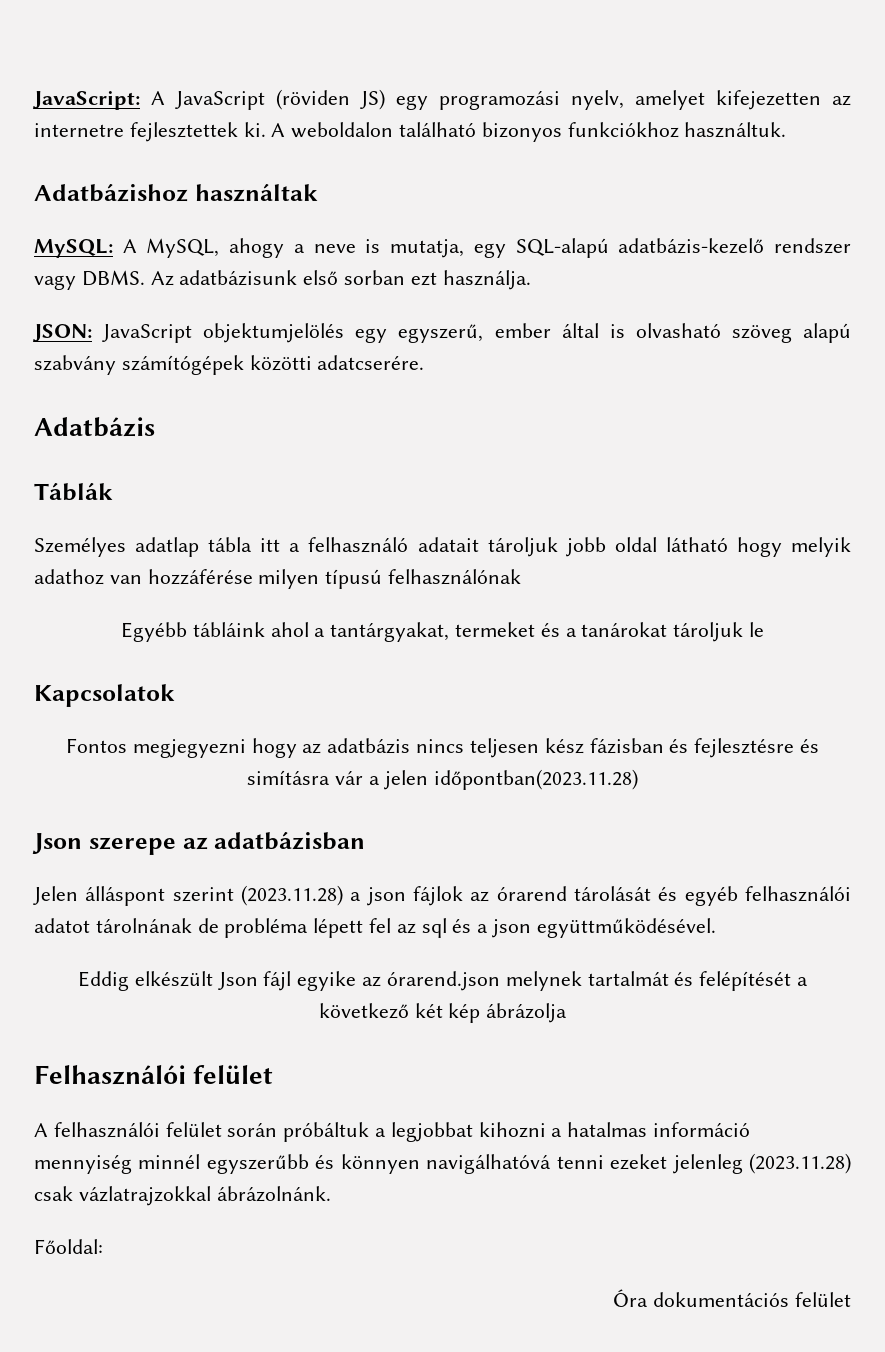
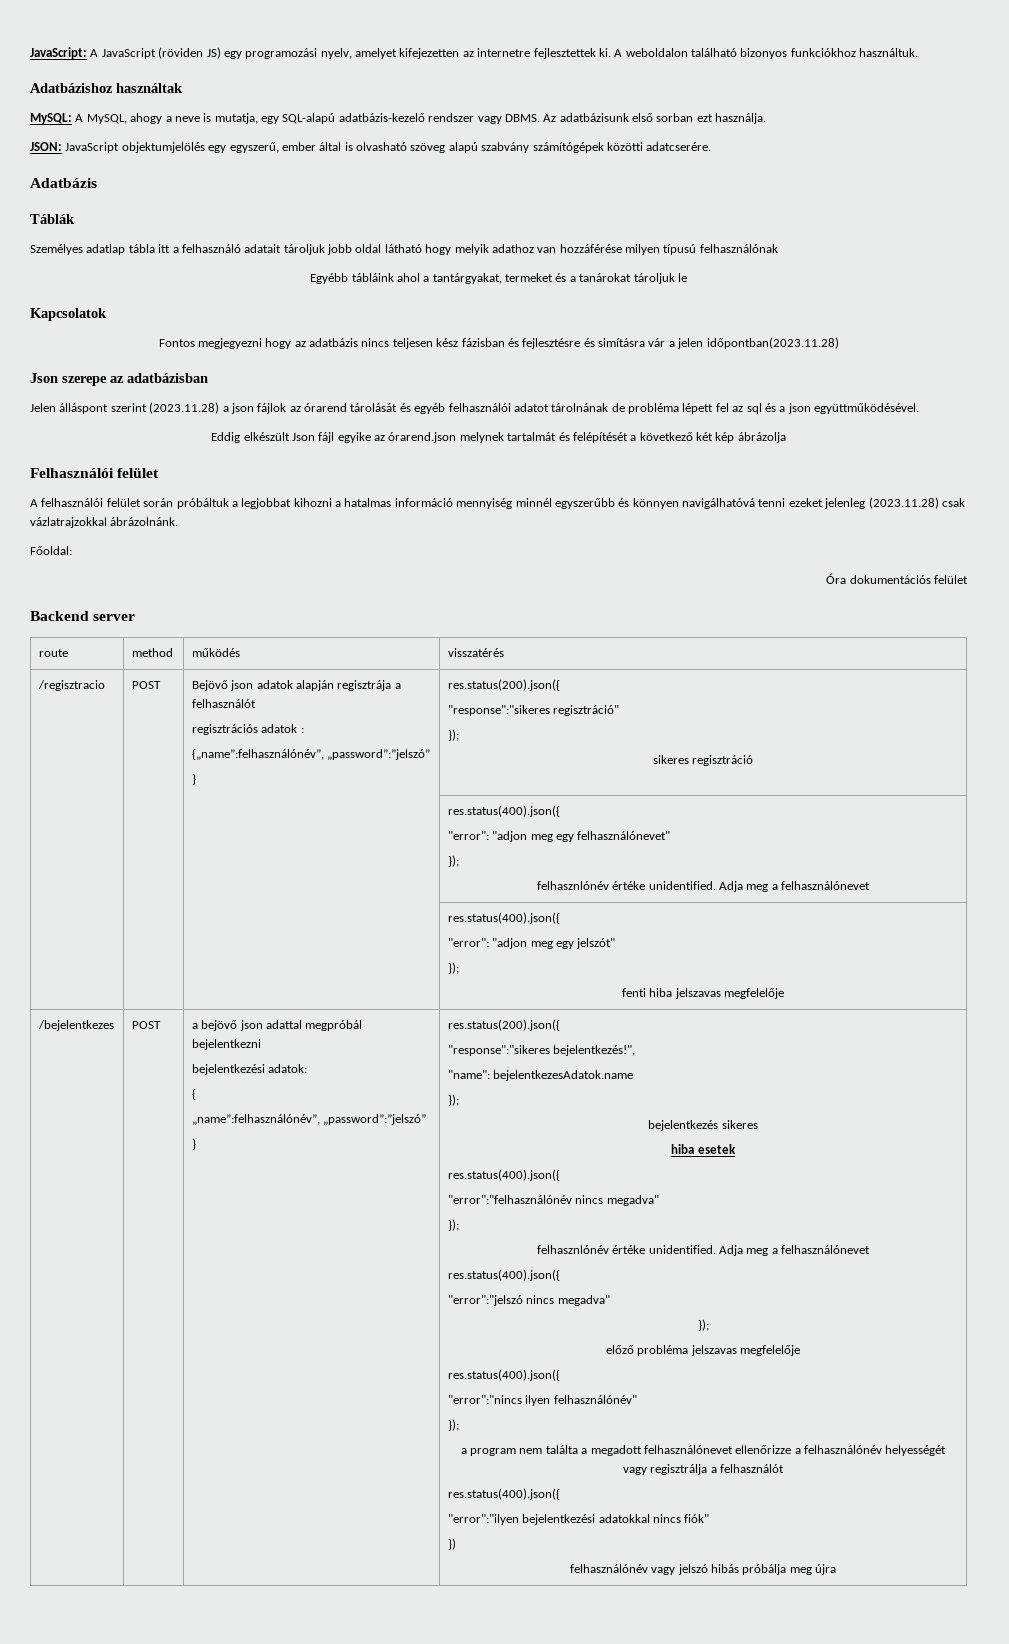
(851, 1299) none -> [30,611,136,621] [38,649,68,657] [131,648,173,657] [191,648,240,657] [447,648,504,657] [37,680,105,691] [131,681,161,689] [191,680,401,691] [191,699,256,708] [191,724,304,735] [191,749,431,760] [191,774,196,785] [447,679,560,691] [447,705,620,716] [447,729,459,741] [652,755,754,766] [447,805,560,817] [447,831,671,842] [447,855,459,867] [536,881,871,892] [447,912,560,924] [447,938,616,949] [447,962,459,974] [621,988,785,999] [37,1020,114,1031] [131,1021,161,1029] [191,1020,363,1031] [191,1039,261,1050] [191,1064,308,1075] [191,1089,196,1100] [191,1114,427,1125] [191,1139,196,1150] [447,1019,560,1031] [447,1045,636,1056] [447,1070,634,1081] [447,1094,459,1106] [648,1120,758,1131] [671,1144,736,1154] [447,1169,560,1181] [447,1195,659,1206] [447,1219,459,1231] [536,1245,871,1256] [447,1269,560,1281] [447,1295,610,1306] [697,1319,709,1331] [605,1345,801,1356] [447,1369,560,1381] [447,1395,637,1406] [447,1419,459,1431] [460,1445,947,1456] [622,1464,785,1475] [447,1488,560,1500] [447,1514,710,1525] [447,1538,456,1550] [569,1564,837,1575] // Backend server // route | method | működés | visszatérés // /regisztracio | POST | Bejövő json adatok alapján regisztrája a felhasználót // regisztrációs adatok : // {„name”:felhasználónév”, „password”:”jelszó” // } | res.status(200).json({ // "response":"sikeres regisztráció" // }); // sikeres regisztráció // | | | res.status(400).json({ // "error": "adjon meg egy felhasználónevet" // }); // felhasznlónév értéke unidentified. Adja meg a felhasználónevet // | | | res.status(400).json({ // "error": "adjon meg egy jelszót" // }); // fenti hiba jelszavas megfelelője // /bejelentkezes | POST | a bejövő json adattal megpróbál bejelentkezni // bejelentkezési adatok: // { // „name”:felhasználónév”, „password”:”jelszó” // } | res.status(200).json({ // "response":"sikeres bejelentkezés!", // "name": bejelentkezesAdatok.name // }); // bejelentkezés sikeres // hiba esetek // res.status(400).json({ // "error":"felhasználónév nincs megadva" // }); // felhasznlónév értéke unidentified. Adja meg a felhasználónevet // res.status(400).json({ // "error":"jelszó nincs megadva" // }); // előző probléma jelszavas megfelelője // res.status(400).json({ // "error":"nincs ilyen felhasználónév" // }); // a program nem találta a megadott felhasználónevet ellenőrizze a felhasználónév helyességét vagy regisztrálja a felhasználót // res.status(400).json({ // "error":"ilyen bejelentkezési adatokkal nincs fiók" // }) // felhasználónév vagy jelszó hibás próbálja meg újra

